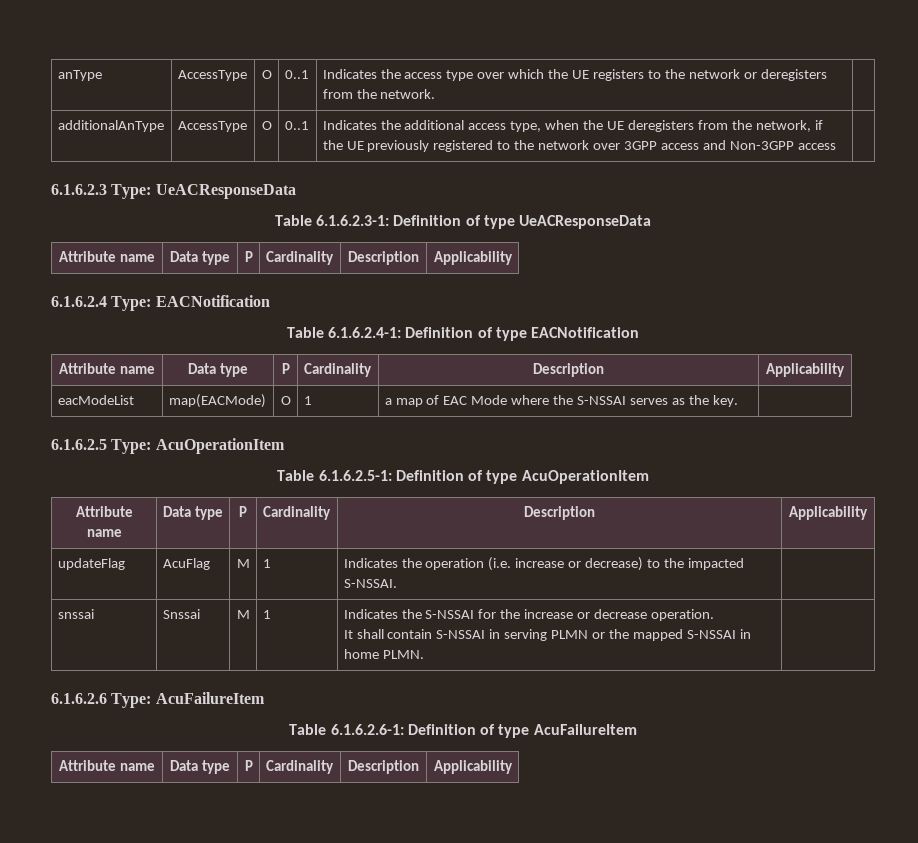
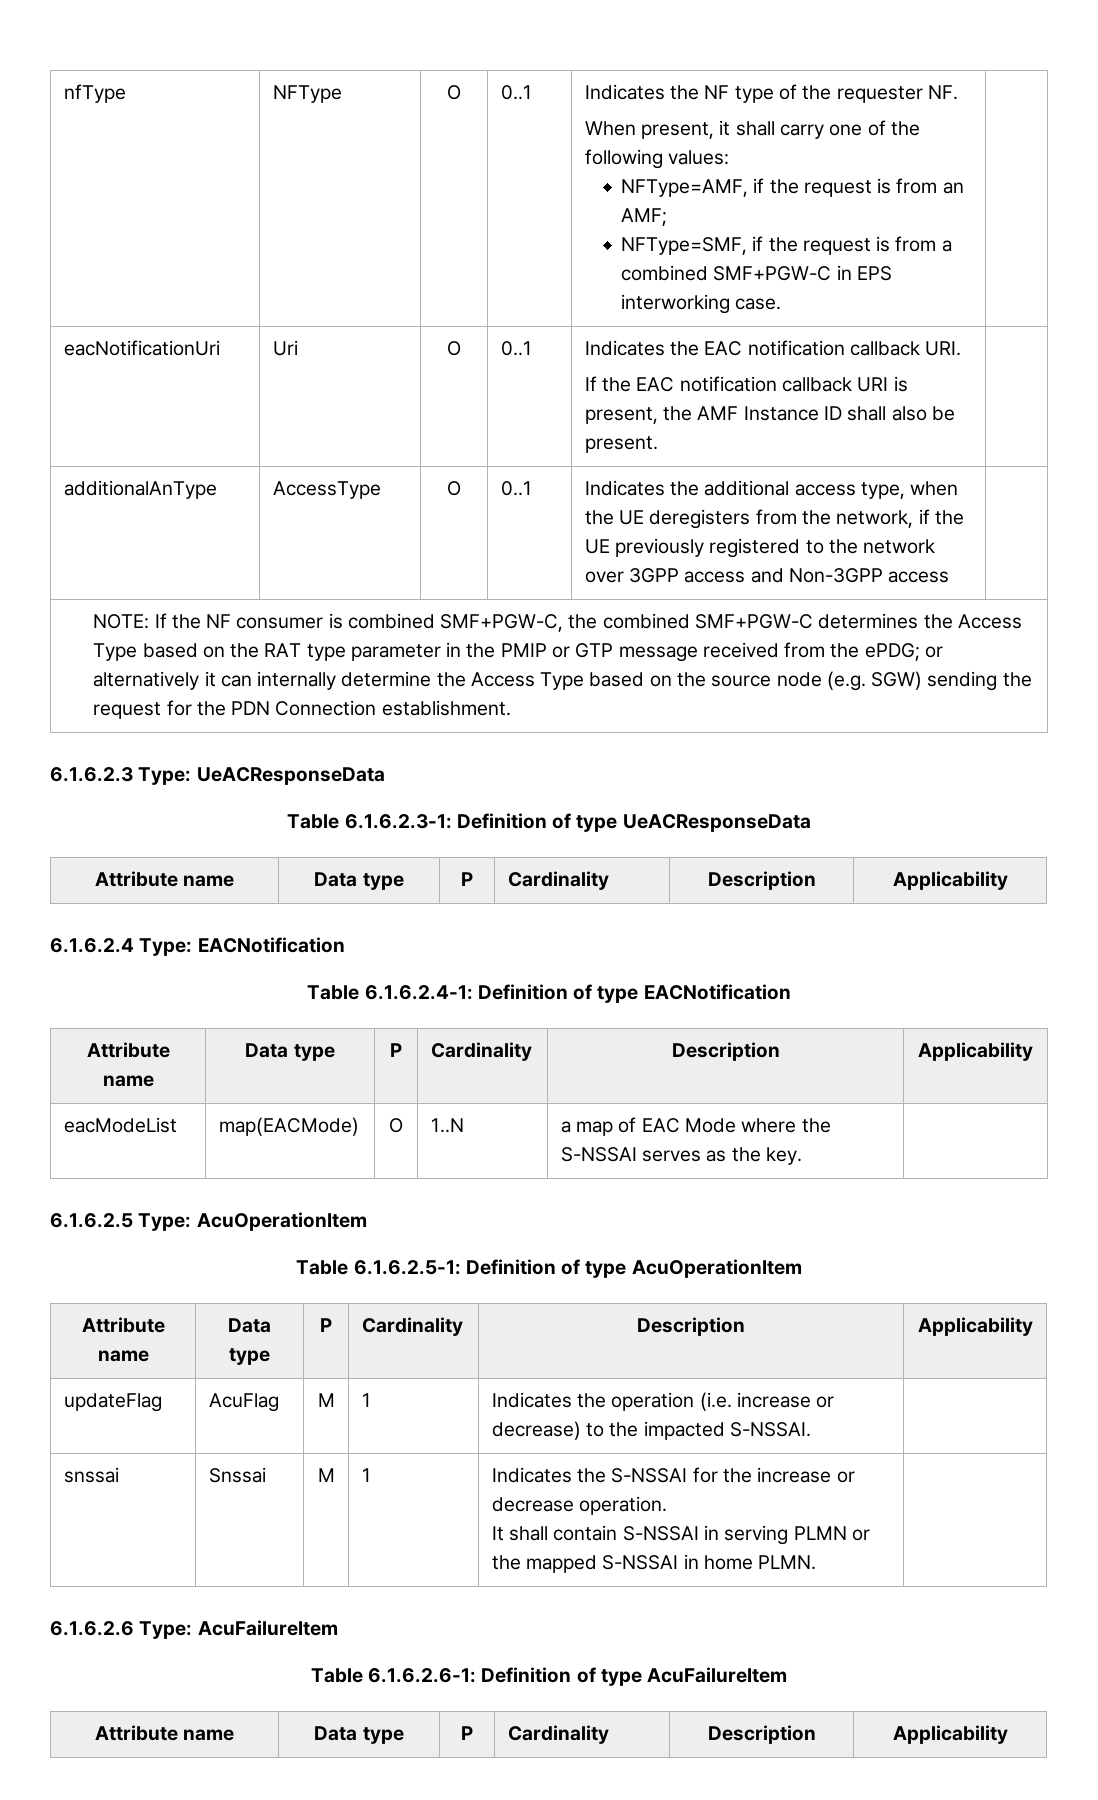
[57,70,102,81] [177,70,247,81] [261,70,272,79] [284,70,309,79] [322,69,827,81] [322,89,436,99] anType | AccessType | O | 0..1 | Indicates the access type over which the UE registers to the network or deregisters from the network. -> [63,84,126,103] [272,85,342,103] [447,85,461,100] [500,85,532,100] [584,84,958,103] [584,120,920,139] [584,149,730,169] [621,178,964,197] [621,208,668,226] [621,236,952,255] [621,265,892,281] [621,294,782,314] [63,340,220,356] [272,340,298,356] [447,341,461,356] [500,341,532,356] [584,340,962,356] [584,376,908,392] [584,406,955,424] [584,436,658,453] nfType | NFType | O | 0..1 | Indicates the NF type of the requester NF. // When present, it shall carry one of the following values: // NFType=AMF, if the request is from an AMF; // NFType=SMF, if the request is from a combined SMF+PGW-C in EPS interworking case. | // eacNotificationUri | Uri | O | 0..1 | Indicates the EAC notification callback URI. // If the EAC notification callback URI is present, the AMF Instance ID shall also be present.
(836, 146) none -> [93,613,1022,632] [93,642,943,662] [93,671,1032,691] [93,700,511,719] // NOTE: If the NF consumer is combined SMF+PGW-C, the combined SMF+PGW-C determines the Access Type based on the RAT type parameter in the PMIP or GTP message received from the ePDG; or alternatively it can internally determine the Access Type based on the source node (e.g. SGW) sending the request for the PDN Connection establishment.
[303,396,312,405] 1 -> [430,1118,464,1133] 1..N

